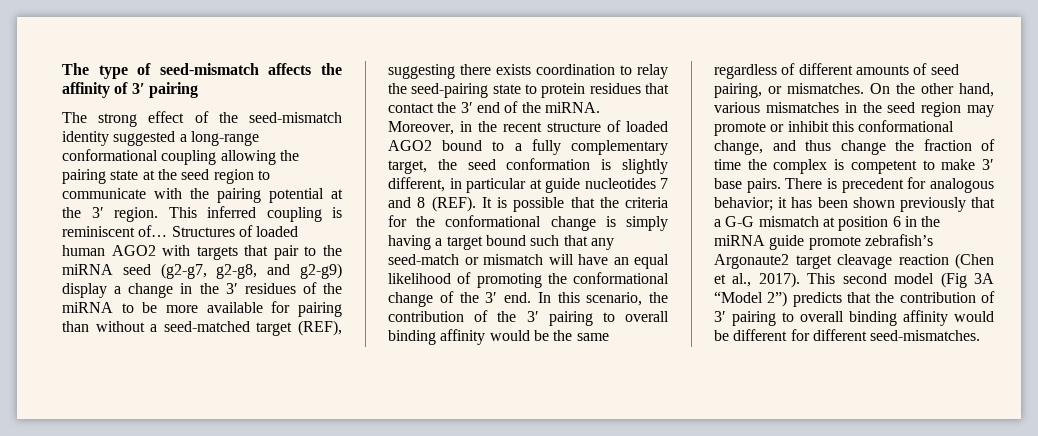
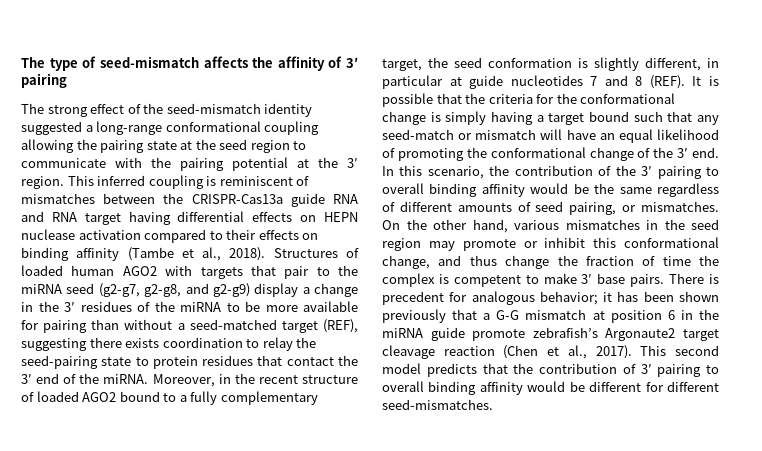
[138,225,168,237] of… -> [296,176,310,186] [21,193,358,207] [21,211,358,225] [21,229,319,243] [21,247,266,261] of mismatches between the CRISPR-Cas13a guide RNA and RNA target having differential effects on HEPN nuclease activation compared to their effects on binding affinity (Tambe et al., 2018).
[940,272,994,288] [714,291,788,307] (Fig 3A “Model 2”) -> (421, 368) none

